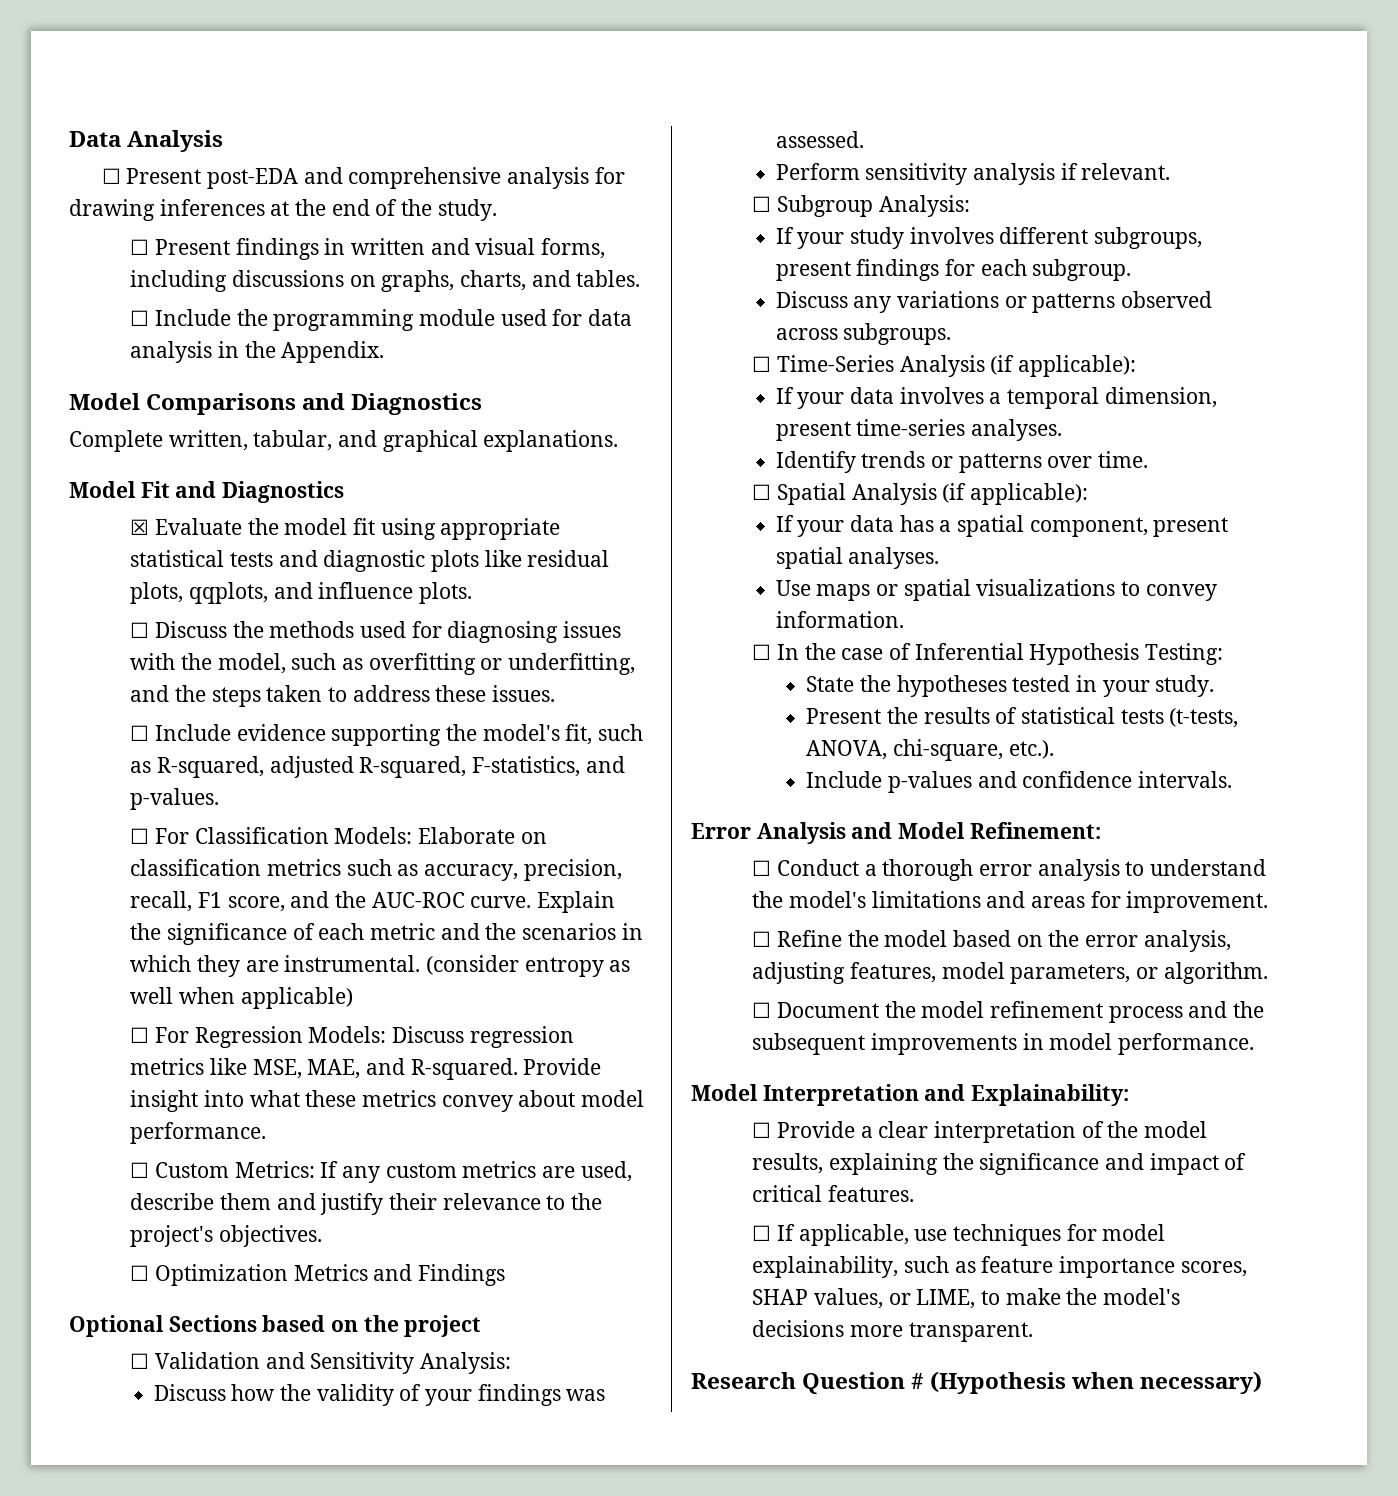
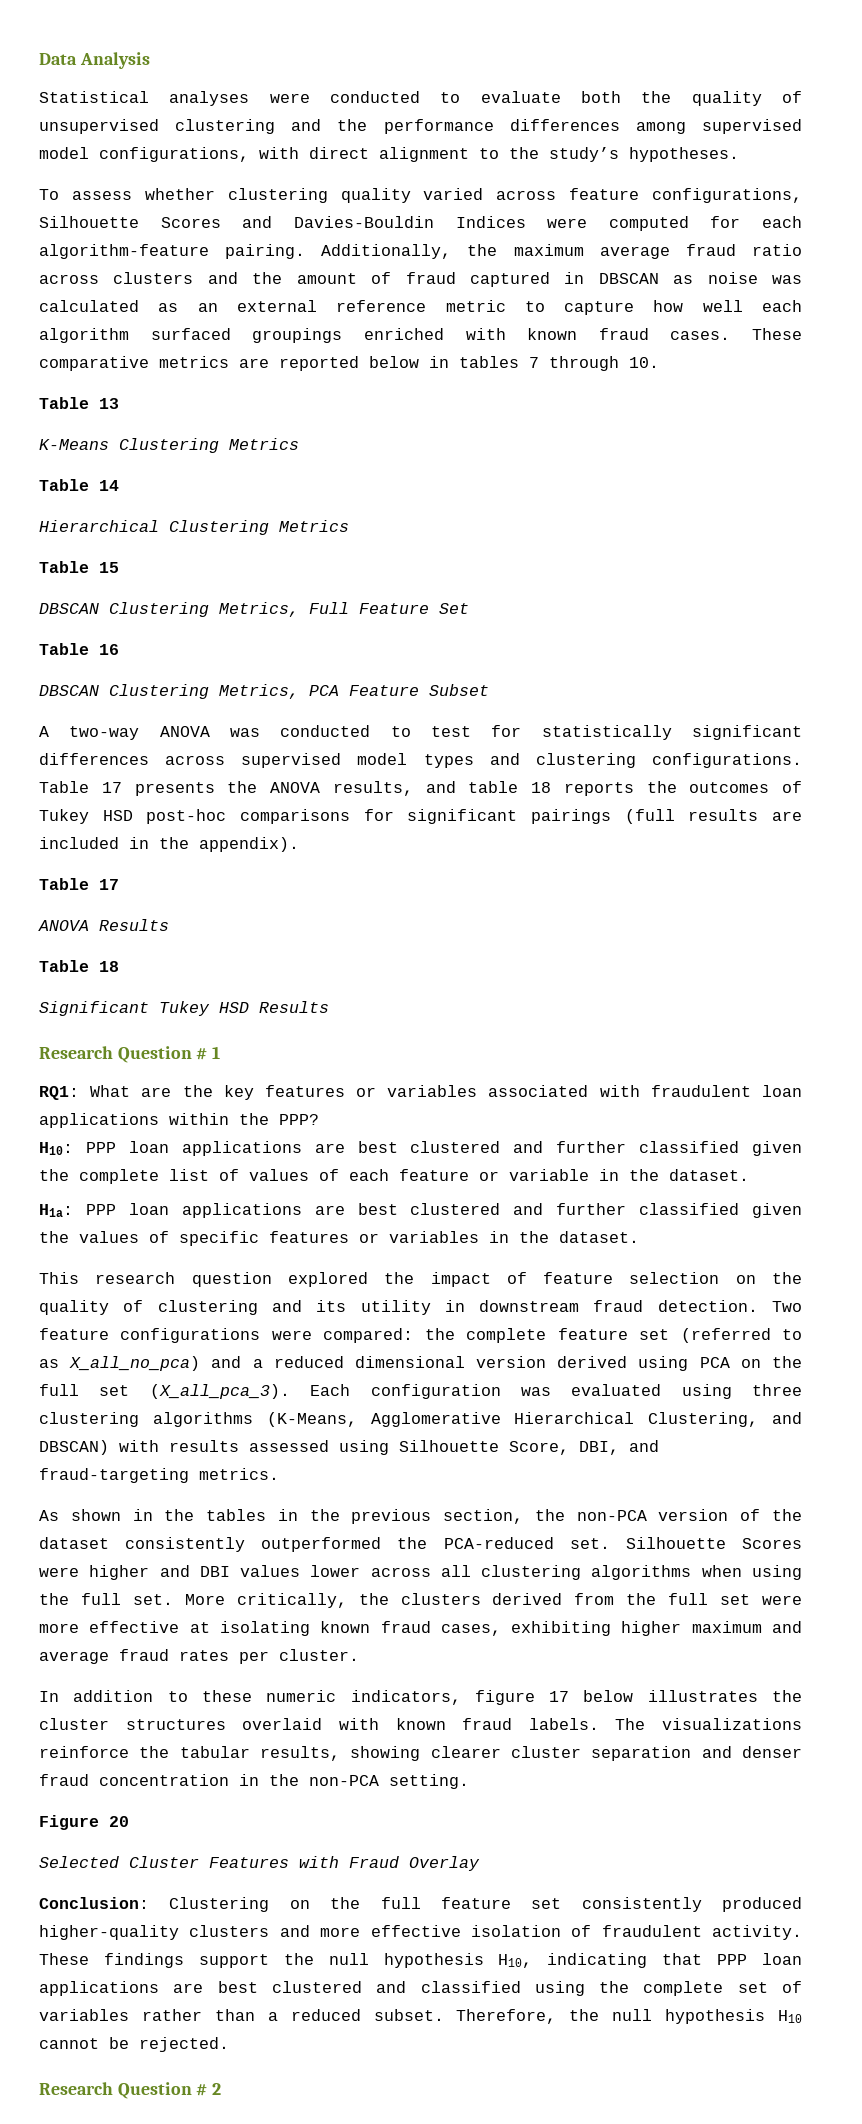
[101,167,625,189] [69,199,497,221] [130,238,606,260] [130,270,641,292] [130,309,633,331] [130,341,385,363] [69,393,483,415] [69,430,619,452] [69,481,345,503] [130,518,561,540] [130,550,610,572] [130,582,473,604] [130,621,622,643] [130,653,636,675] [130,685,556,707] [130,724,644,746] [130,756,625,778] [130,788,220,810] [130,827,547,844] [130,859,622,881] [130,891,616,913] [130,923,643,945] [130,955,631,977] [130,987,353,1009] [130,1026,574,1048] [130,1058,602,1080] [130,1090,645,1112] [130,1122,267,1144] [130,1161,632,1183] [130,1193,603,1215] [130,1225,323,1247] [130,1264,506,1286] [69,1315,482,1337] [130,1352,512,1374] [153,1384,606,1406] [775,131,864,148] [775,163,1171,185] [752,195,970,217] [775,227,1202,249] [775,259,1132,281] [775,291,1212,313] [775,323,952,345] [752,355,1137,377] [775,387,1217,409] [775,419,1062,441] [775,451,1148,473] [752,483,1089,505] [775,515,1229,537] [775,547,940,569] [775,579,1217,601] [775,611,904,628] [752,643,1224,665] [806,675,1215,697] [806,707,1239,728] [806,739,1054,761] [806,771,1232,793] [691,822,1101,844] [752,859,1267,881] [752,891,1269,913] [752,930,1231,952] [752,962,1268,984] [752,1001,1265,1023] [752,1033,1255,1055] [691,1084,1130,1106] [752,1121,1208,1143] [752,1153,1247,1175] [752,1185,915,1202] [752,1224,1166,1246] [752,1256,1247,1278] [752,1288,1181,1309] [752,1320,1033,1342] [691,1371,1263,1394] ☐ Present post-EDA and comprehensive analysis for drawing inferences at the end of the study. // ☐ Present findings in written and visual forms, including discussions on graphs, charts, and tables. // ☐ Include the programming module used for data analysis in the Appendix. // Model Comparisons and Diagnostics // Complete written, tabular, and graphical explanations. // Model Fit and Diagnostics // ☒ Evaluate the model fit using appropriate statistical tests and diagnostic plots like residual plots, qqplots, and influence plots. // ☐ Discuss the methods used for diagnosing issues with the model, such as overfitting or underfitting, and the steps taken to address these issues. // ☐ Include evidence supporting the model's fit, such as R-squared, adjusted R-squared, F-statistics, and p-values. // ☐ For Classification Models: Elaborate on classification metrics such as accuracy, precision, recall, F1 score, and the AUC-ROC curve. Explain the significance of each metric and the scenarios in which they are instrumental. (consider entropy as well when applicable) // ☐ For Regression Models: Discuss regression metrics like MSE, MAE, and R-squared. Provide insight into what these metrics convey about model performance. // ☐ Custom Metrics: If any custom metrics are used, describe them and justify their relevance to the project's objectives. // ☐ Optimization Metrics and Findings // Optional Sections based on the project // ☐ Validation and Sensitivity Analysis: // Discuss how the validity of your findings was assessed. // Perform sensitivity analysis if relevant. // ☐ Subgroup Analysis: // If your study involves different subgroups, present findings for each subgroup. // Discuss any variations or patterns observed across subgroups. // ☐ Time-Series Analysis (if applicable): // If your data involves a temporal dimension, present time-series analyses. // Identify trends or patterns over time. // ☐ Spatial Analysis (if applicable): // If your data has a spatial component, present spatial analyses. // Use maps or spatial visualizations to convey information. // ☐ In the case of Inferential Hypothesis Testing: // State the hypotheses tested in your study. // Present the results of statistical tests (t-tests, ANOVA, chi-square, etc.). // Include p-values and confidence intervals. // Error Analysis and Model Refinement: // ☐ Conduct a thorough error analysis to understand the model's limitations and areas for improvement. // ☐ Refine the model based on the error analysis, adjusting features, model parameters, or algorithm. // ☐ Document the model refinement process and the subsequent improvements in model performance. // Model Interpretation and Explainability: // ☐ Provide a clear interpretation of the model results, explaining the significance and impact of critical features. // ☐ If applicable, use techniques for model explainability, such as feature importance scores, SHAP values, or LIME, to make the model's decisions more transparent. // Research Question # (Hypothesis when necessary) -> [39,91,803,106] [39,119,802,134] [39,147,739,162] [39,188,802,203] [39,216,802,231] [39,244,802,259] [39,272,802,287] [39,300,802,315] [39,328,802,343] [39,356,659,371] [39,397,119,409] [39,438,299,453] [39,479,119,491] [39,520,349,535] [39,561,119,573] [39,602,469,617] [39,643,119,655] [39,684,489,699] [39,725,802,740] [39,753,802,768] [39,781,802,796] [39,809,802,824] [39,837,299,852] [39,878,119,890] [38,919,169,931] [39,960,119,972] [39,1001,329,1016] [39,1046,221,1063] [39,1085,802,1100] [39,1113,319,1128] [39,1141,802,1156] [39,1169,749,1184] [39,1203,802,1218] [39,1231,639,1246] [39,1272,802,1287] [39,1300,802,1315] [39,1328,803,1343] [39,1356,802,1371] [39,1384,802,1399] [39,1412,802,1427] [39,1440,659,1455] [39,1468,279,1483] [39,1509,802,1524] [39,1537,802,1552] [39,1565,802,1580] [39,1593,802,1608] [39,1621,802,1636] [39,1649,359,1664] [39,1690,802,1705] [39,1718,802,1730] [39,1746,803,1761] [39,1774,469,1789] [39,1815,129,1830] [39,1856,480,1871] [39,1897,802,1912] [39,1925,802,1940] [39,1953,802,1968] [39,1981,802,1996] [39,2009,802,2024] [39,2037,229,2052] [39,2082,222,2099] Statistical analyses were conducted to evaluate both the quality of unsupervised clustering and the performance differences among supervised model configurations, with direct alignment to the study’s hypotheses. // To assess whether clustering quality varied across feature configurations, Silhouette Scores and Davies-Bouldin Indices were computed for each algorithm-feature pairing. Additionally, the maximum average fraud ratio across clusters and the amount of fraud captured in DBSCAN as noise was calculated as an external reference metric to capture how well each algorithm surfaced groupings enriched with known fraud cases. These comparative metrics are reported below in tables 7 through 10. // Table 13 // K-Means Clustering Metrics // Table 14 // Hierarchical Clustering Metrics // Table 15 // DBSCAN Clustering Metrics, Full Feature Set // Table 16 // DBSCAN Clustering Metrics, PCA Feature Subset // A two-way ANOVA was conducted to test for statistically significant differences across supervised model types and clustering configurations. Table 17 presents the ANOVA results, and table 18 reports the outcomes of Tukey HSD post-hoc comparisons for significant pairings (full results are included in the appendix). // Table 17 // ANOVA Results // Table 18 // Significant Tukey HSD Results // Research Question # 1 // RQ1: What are the key features or variables associated with fraudulent loan applications within the PPP? // H10: PPP loan applications are best clustered and further classified given the complete list of values of each feature or variable in the dataset. // H1a: PPP loan applications are best clustered and further classified given the values of specific features or variables in the dataset. // This research question explored the impact of feature selection on the quality of clustering and its utility in downstream fraud detection. Two feature configurations were compared: the complete feature set (referred to as X_all_no_pca) and a reduced dimensional version derived using PCA on the full set (X_all_pca_3). Each configuration was evaluated using three clustering algorithms (K-Means, Agglomerative Hierarchical Clustering, and DBSCAN) with results assessed using Silhouette Score, DBI, and fraud-targeting metrics. // As shown in the tables in the previous section, the non-PCA version of the dataset consistently outperformed the PCA-reduced set. Silhouette Scores were higher and DBI values lower across all clustering algorithms when using the full set. More critically, the clusters derived from the full set were more effective at isolating known fraud cases, exhibiting higher maximum and average fraud rates per cluster. // In addition to these numeric indicators, figure 17 below illustrates the cluster structures overlaid with known fraud labels. The visualizations reinforce the tabular results, showing clearer cluster separation and denser fraud concentration in the non-PCA setting. // Figure 20 // Selected Cluster Features with Fraud Overlay // Conclusion: Clustering on the full feature set consistently produced higher-quality clusters and more effective isolation of fraudulent activity. These findings support the null hypothesis H10, indicating that PPP loan applications are best clustered and classified using the complete set of variables rather than a reduced subset. Therefore, the null hypothesis H10 cannot be rejected. // Research Question # 2

